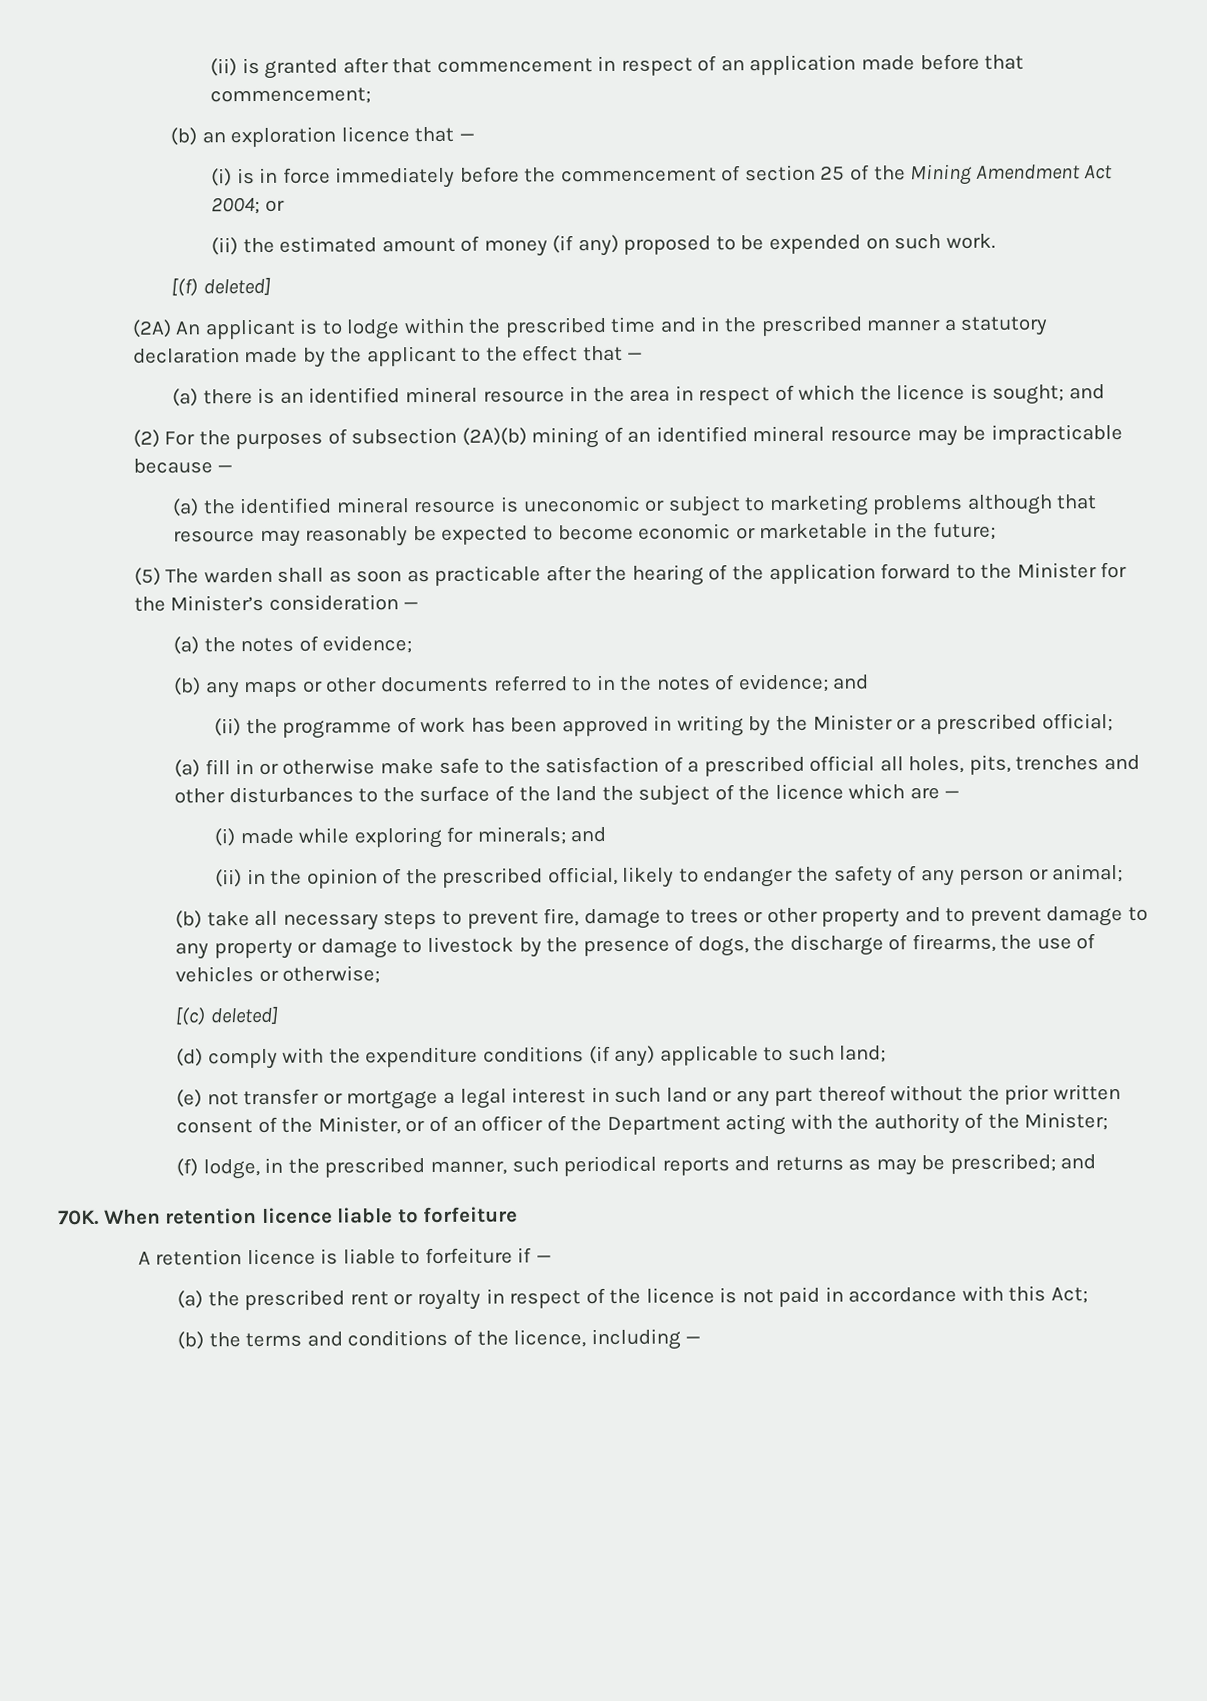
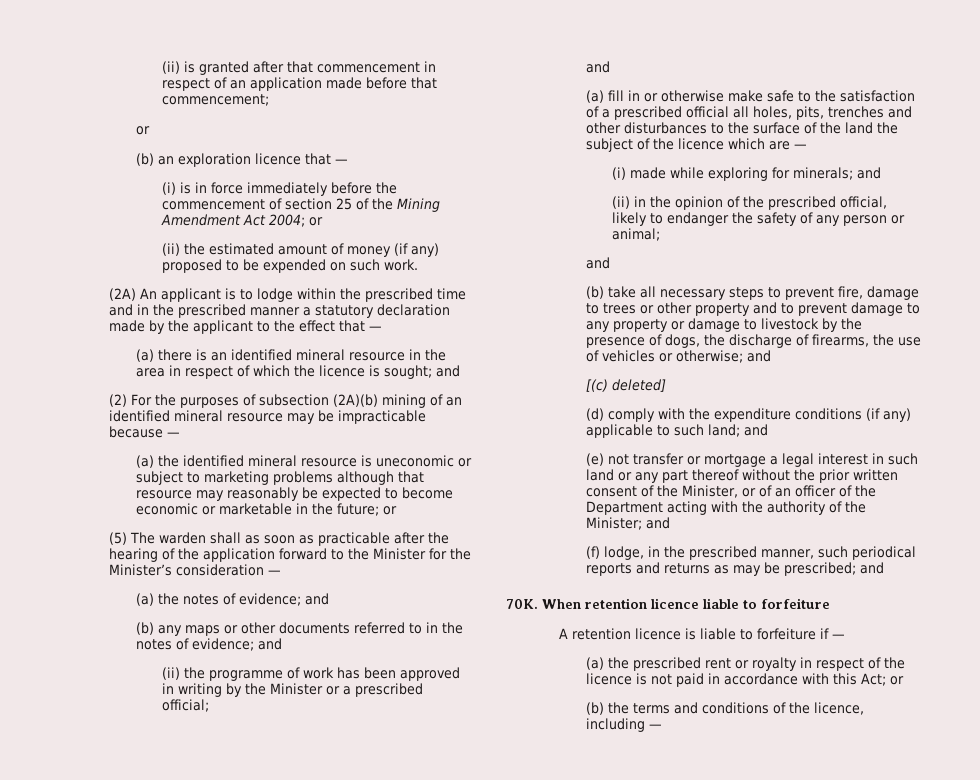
(372, 96) none -> [135,126,150,135] // or
[171,277,271,297] // [(f) deleted] -> (419, 265) none
(996, 531) none -> [382,506,397,515] or
(413, 644) none -> [304,593,329,605] and
(1113, 722) none -> [585,61,610,73] // and
(1124, 873) none -> [585,257,610,269] // and
(381, 974) none -> [746,350,771,362] and
(887, 1054) none -> [743,424,768,436] and
(1109, 1121) none -> [645,517,670,529] and
(1088, 1295) none -> [889,676,904,685] or

